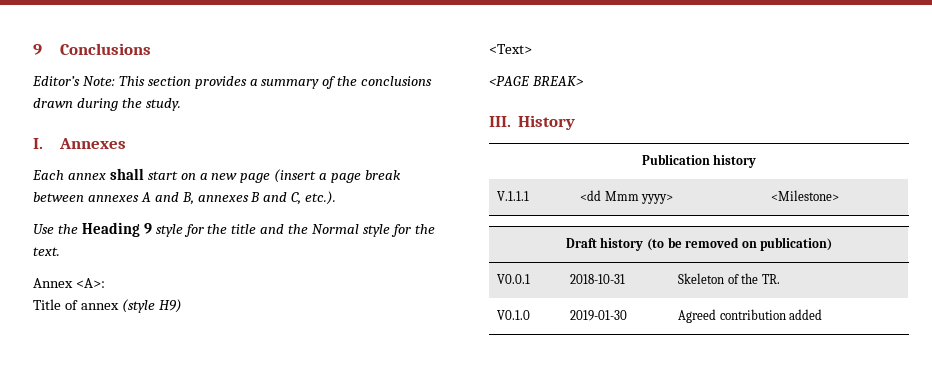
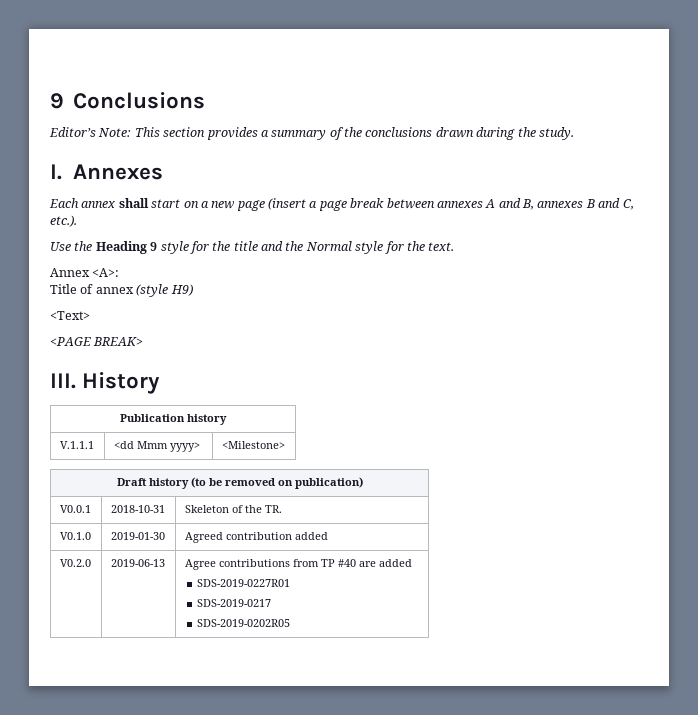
(823, 314) none -> [59,559,91,567] [110,559,165,567] [184,559,412,570] [196,579,290,587] [196,599,271,607] [196,619,290,627] // V0.2.0 | 2019-06-13 | Agree contributions from TP #40 are added // SDS-2019-0227R01 // SDS-2019-0217 // SDS-2019-0202R05

